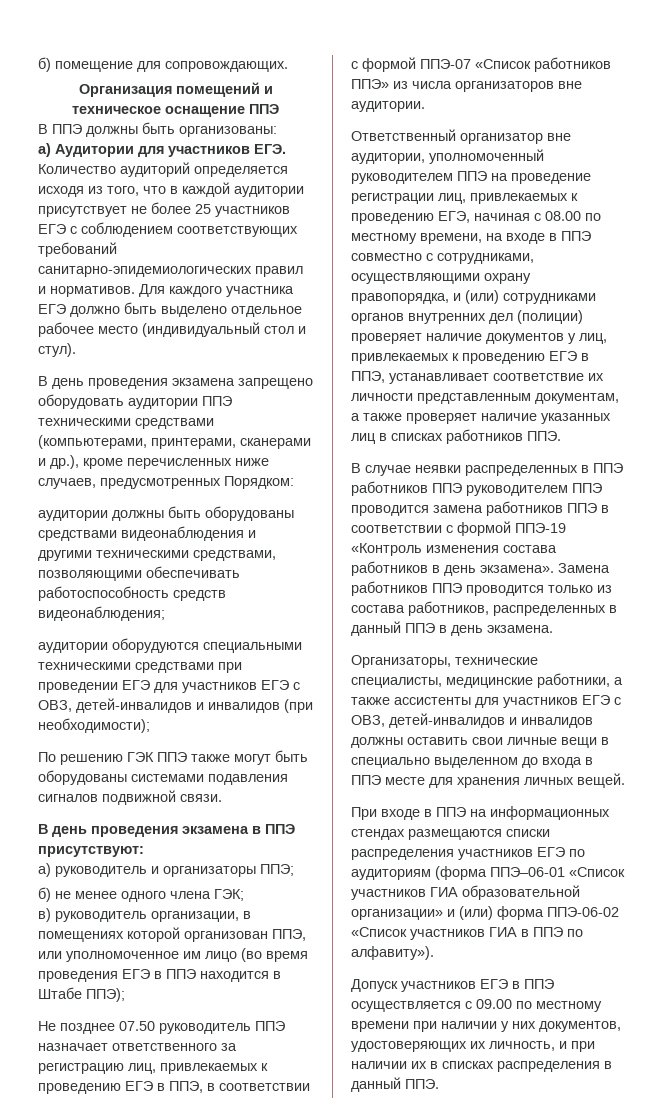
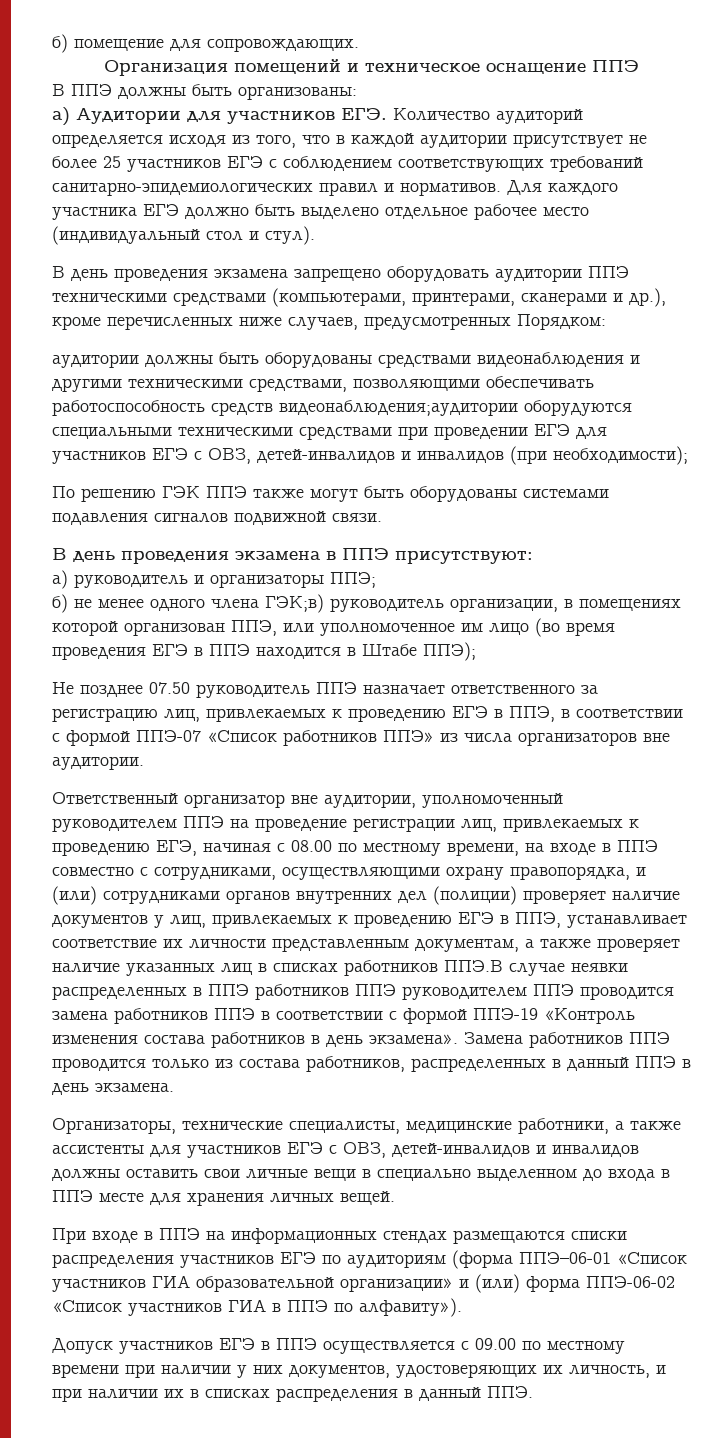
[38,606,165,621] [38,642,108,653] видеонаблюдения; // аудитории -> [279,400,518,416] видеонаблюдения;аудитории
[214,889,244,901] [38,908,51,922] ГЭК; // в) -> [265,594,324,613] ГЭК;в)
[527,431,561,441] [351,463,361,473] ППЭ. // В -> [444,960,503,972] ППЭ.В

